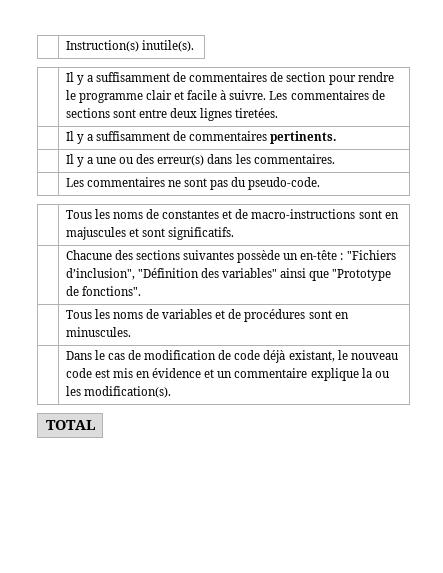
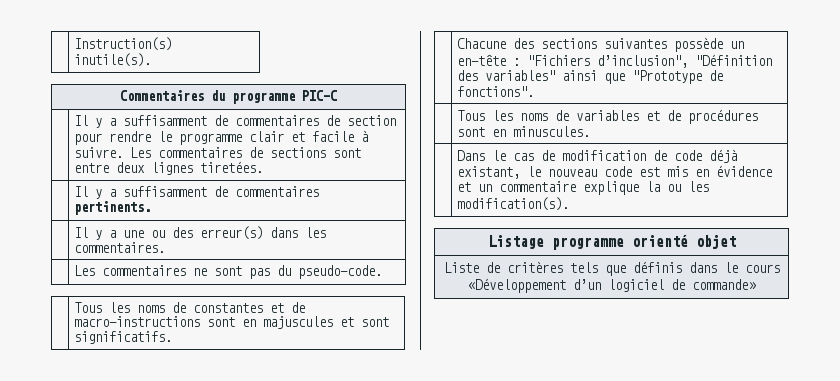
(194, 46) none -> [120,90,337,104] // Commentaires du programme PIC-C
[45,420,95,430] TOTAL -> [487,234,736,250] [443,261,780,276] [468,278,756,293] Listage programme orienté objet // Liste de critères tels que définis dans le cours «Développement d’un logiciel de commande»

